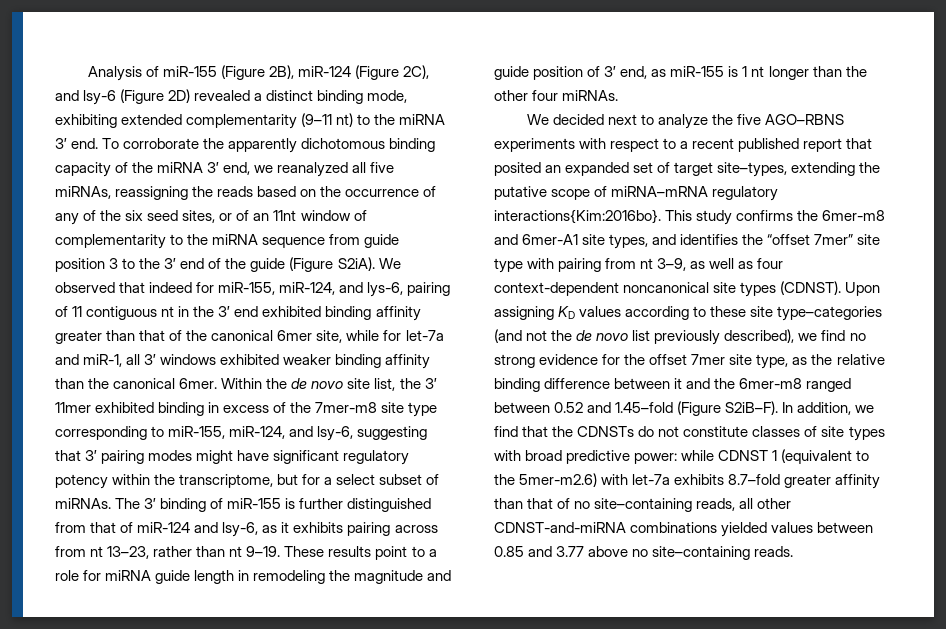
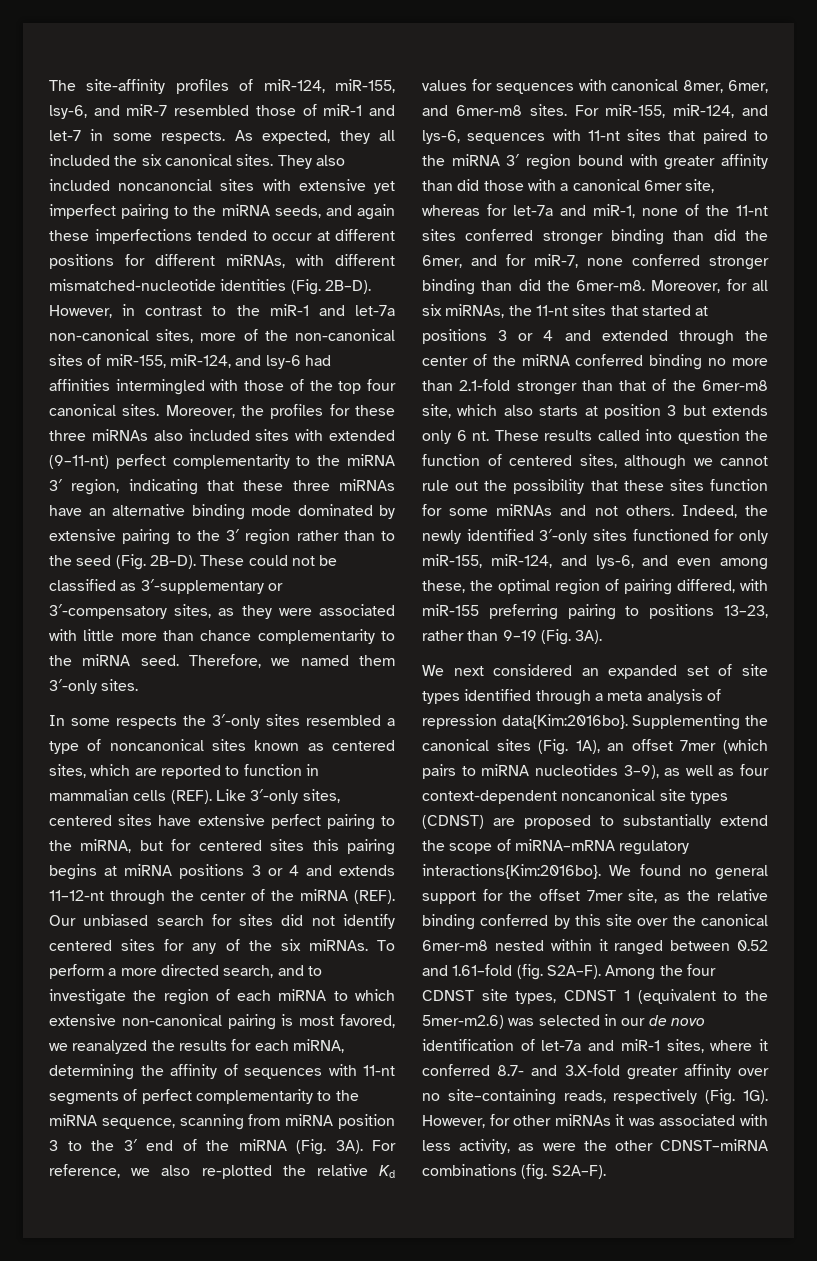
[87,65,430,81] [55,89,408,105] [55,113,446,129] [55,138,436,153] [55,162,395,177] [55,186,437,200] [55,210,367,225] [55,234,400,249] Analysis of miR-155 (Figure 2B), miR-124 (Figure 2C), and lsy-6 (Figure 2D) revealed a distinct binding mode, exhibiting extended complementarity (9–11 nt) to the miRNA 3′ end. To corroborate the apparently dichotomous binding capacity of the miRNA 3′ end, we reanalyzed all five miRNAs, reassigning the reads based on the occurrence of any of the six seed sites, or of an 11nt window of complementarity to the miRNA sequence from guide -> [49,79,396,94] [49,104,395,119] [49,129,395,144] [49,154,345,169] [49,179,396,194] [49,204,395,220] [49,229,395,244] [49,254,395,269] [49,279,371,295] [49,304,395,318] [49,329,395,343] [49,354,331,369] [49,379,397,395] [49,404,395,419] [49,429,396,441] [49,454,395,469] [49,479,395,495] [49,504,395,520] [49,529,395,545] [49,554,338,570] [49,579,283,594] [49,604,395,619] [49,629,395,644] [49,654,395,668] [49,679,139,694] [49,714,395,729] [49,739,395,754] [49,764,319,779] [49,789,340,804] [49,814,395,830] [49,839,395,855] [49,864,395,880] [49,889,395,905] [49,914,395,929] [49,939,395,954] [49,964,322,979] [49,989,395,1005] [49,1014,395,1030] [49,1039,344,1054] [49,1064,395,1080] [49,1089,359,1105] [49,1114,334,1130] The site-affinity profiles of miR-124, miR-155, lsy-6, and miR-7 resembled those of miR-1 and let-7 in some respects. As expected, they all included the six canonical sites. They also included noncanoncial sites with extensive yet imperfect pairing to the miRNA seeds, and again these imperfections tended to occur at different positions for different miRNAs, with different mismatched-nucleotide identities (Fig. 2B–D). However, in contrast to the miR-1 and let-7a non-canonical sites, more of the non-canonical sites of miR-155, miR-124, and lsy-6 had affinities intermingled with those of the top four canonical sites. Moreover, the profiles for these three miRNAs also included sites with extended (9–11-nt) perfect complementarity to the miRNA 3′ region, indicating that these three miRNAs have an alternative binding mode dominated by extensive pairing to the 3′ region rather than to the seed (Fig. 2B–D). These could not be classified as 3′-supplementary or 3′-compensatory sites, as they were associated with little more than chance complementarity to the miRNA seed. Therefore, we named them 3′-only sites. // In some respects the 3′-only sites resembled a type of noncanonical sites known as centered sites, which are reported to function in mammalian cells (REF). Like 3′-only sites, centered sites have extensive perfect pairing to the miRNA, but for centered sites this pairing begins at miRNA positions 3 or 4 and extends 11–12-nt through the center of the miRNA (REF). Our unbiased search for sites did not identify centered sites for any of the six miRNAs. To perform a more directed search, and to investigate the region of each miRNA to which extensive non-canonical pairing is most favored, we reanalyzed the results for each miRNA, determining the affinity of sequences with 11-nt segments of perfect complementarity to the miRNA sequence, scanning from miRNA
[250,257,401,272] [55,282,451,297] [55,306,421,321] [55,330,444,344] [55,354,431,369] [55,378,437,391] [55,402,438,417] [55,426,428,441] [55,450,410,465] [55,474,440,489] [55,498,432,512] [55,522,438,537] [55,546,437,560] [55,570,452,584] [494,66,867,80] [494,90,619,101] [526,114,845,129] [494,138,873,152] [494,162,881,177] [494,186,779,201] [494,209,886,225] [494,234,881,249] [494,258,687,273] guide (Figure S2iA). We observed that indeed for miR-155, miR-124, and lys-6, pairing of 11 contiguous nt in the 3′ end exhibited binding affinity greater than that of the canonical 6mer site, while for let-7a and miR-1, all 3′ windows exhibited weaker binding affinity than the canonical 6mer. Within the de novo site list, the 3′ 11mer exhibited binding in excess of the 7mer-m8 site type corresponding to miR-155, miR-124, and lsy-6, suggesting that 3′ pairing modes might have significant regulatory potency within the transcriptome, but for a select subset of miRNAs. The 3′ binding of miR-155 is further distinguished from that of miR-124 and lsy-6, as it exhibits pairing across from nt 13–23, rather than nt 9–19. These results point to a role for miRNA guide length in remodeling the magnitude and guide position of 3′ end, as miR-155 is 1 nt longer than the other four miRNAs. // We decided next to analyze the five AGO–RBNS experiments with respect to a recent published report that posited an expanded set of target site–types, extending the putative scope of miRNA–mRNA regulatory interactions{Kim:2016bo}. This study confirms the 6mer-m8 and 6mer-A1 site types, and identifies the “offset 7mer” site type with pairing from nt 3–9, -> [238,1139,396,1155] [49,1164,395,1179] [422,79,768,94] [422,104,768,118] [422,129,768,144] [422,154,768,170] [422,179,715,193] [422,204,768,218] [422,229,768,245] [422,254,769,270] [422,279,768,295] [422,304,709,318] [422,329,768,345] [422,354,768,370] [422,379,768,395] [422,404,768,419] [422,429,768,444] [422,454,768,470] [422,479,768,494] [422,504,768,518] [422,529,769,544] [422,554,768,570] [422,579,768,595] [422,604,768,620] [422,629,603,645] [422,664,768,679] [422,689,721,705] [422,714,768,730] [422,739,768,755] [422,764,659,779] miRNA (Fig. 3A). For reference, we also re-plotted the relative Kd values for sequences with canonical 8mer, 6mer, and 6mer-m8 sites. For miR-155, miR-124, and lys-6, sequences with 11-nt sites that paired to the miRNA 3′ region bound with greater affinity than did those with a canonical 6mer site, whereas for let-7a and miR-1, none of the 11-nt sites conferred stronger binding than did the 6mer, and for miR-7, none conferred stronger binding than did the 6mer-m8. Moreover, for all six miRNAs, the 11-nt sites that started at positions 3 or 4 and extended through the center of the miRNA conferred binding no more than 2.1-fold stronger than that of the 6mer-m8 site, which also starts at position 3 but extends only 6 nt. These results called into question the function of centered sites, although we cannot rule out the possibility that these sites function for some miRNAs and not others. Indeed, the newly identified 3′-only sites functioned for only miR-155, miR-124, and lys-6, and even among these, the optimal region of pairing differed, with miR-155 preferring pairing to positions 13–23, rather than 9–19 (Fig. 3A). // We next considered an expanded set of site types identified through a meta analysis of repression data{Kim:2016bo}. Supplementing the canonical sites (Fig. 1A), an offset 7mer (which pairs to miRNA nucleotides 3–9),
[780,281,881,296] [494,306,883,321] [494,329,866,345] [494,354,599,368] (CDNST). Upon assigning KD values according to these site type–categories (and not the de novo list previously described), we find no strong evidence -> [422,814,768,829] [422,839,690,855] [422,864,768,880] [422,891,476,904] (CDNST) are proposed to substantially extend the scope of miRNA–mRNA regulatory interactions{Kim:2016bo}. We found no general support
[729,354,789,369] site type, -> [628,889,658,903] site,
[544,378,852,392] [494,401,875,416] [494,426,885,441] [494,450,715,464] difference between it and the 6mer-m8 ranged between 0.52 and 1.45–fold (Figure S2iB–F). In addition, we find that the CDNSTs do not constitute classes of site types with broad predictive power: while -> [480,914,768,929] [422,939,768,955] [422,964,716,980] [422,989,557,1004] conferred by this site over the canonical 6mer-m8 nested within it ranged between 0.52 and 1.61–fold (fig. S2A–F). Among the four CDNST site types,
[601,474,881,489] [494,498,792,512] [494,522,874,537] [494,546,794,560] with let-7a exhibits 8.7–fold greater affinity than that of no site–containing reads, all other CDNST-and-miRNA combinations yielded values between 0.85 and 3.77 above no site–containing reads. -> [508,1014,705,1026] [422,1039,768,1053] [422,1064,769,1080] [422,1089,768,1105] [422,1114,768,1128] [422,1139,768,1154] [422,1164,606,1180] was selected in our de novo identification of let-7a and miR-1 sites, where it conferred 8.7- and 3.X-fold greater affinity over no site–containing reads, respectively (Fig. 1G). However, for other miRNAs it was associated with less activity, as were the other CDNST–miRNA combinations (fig. S2A–F).

